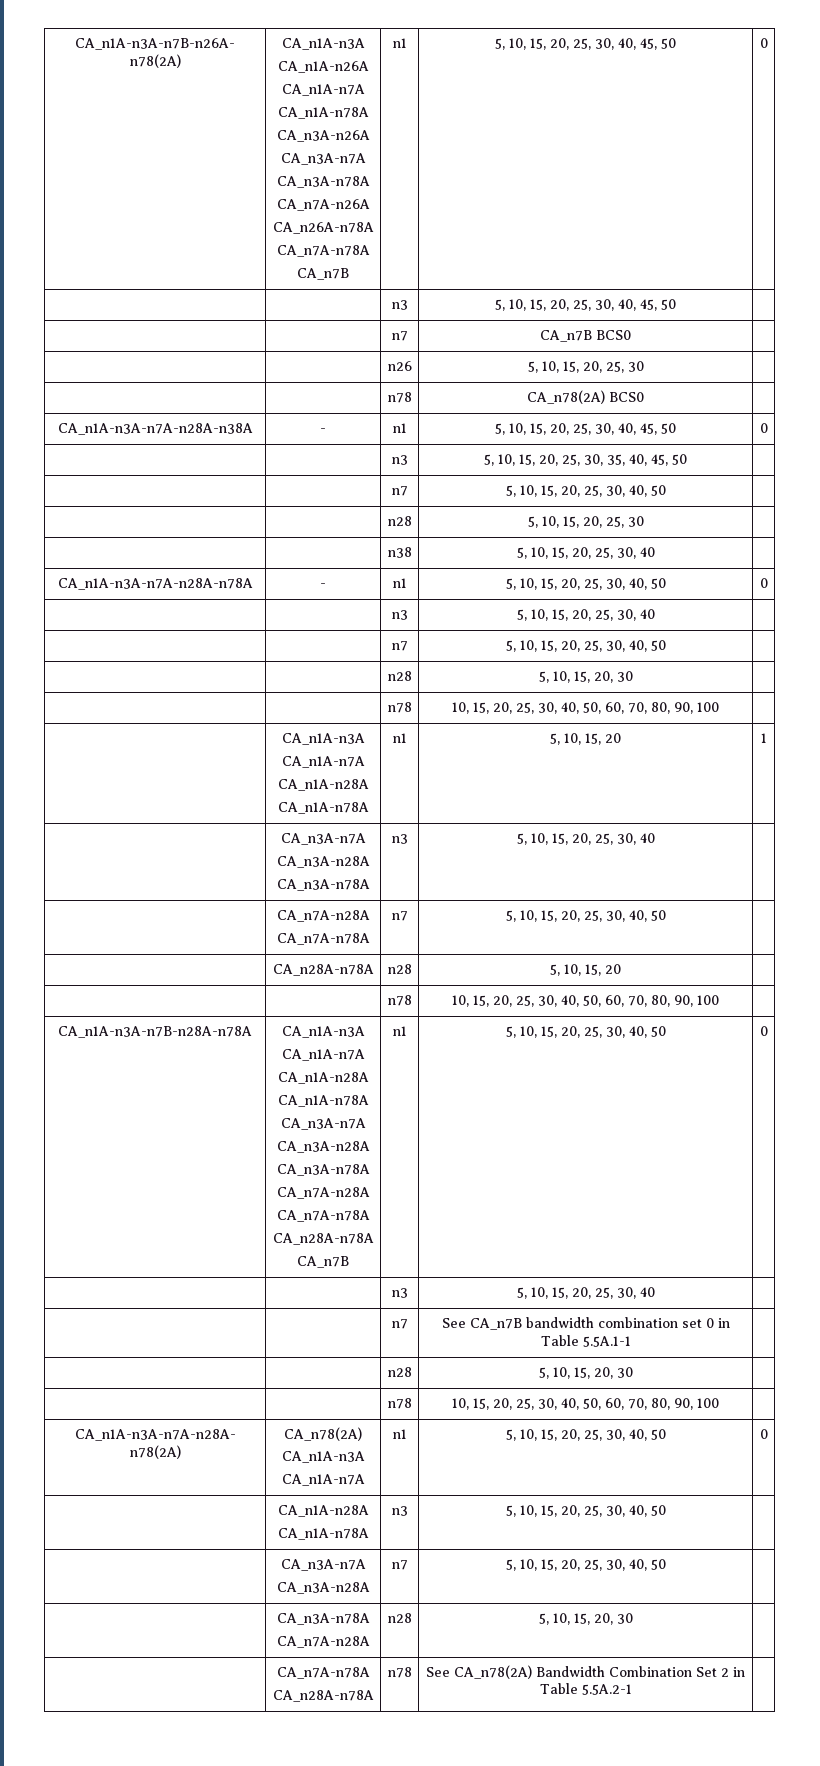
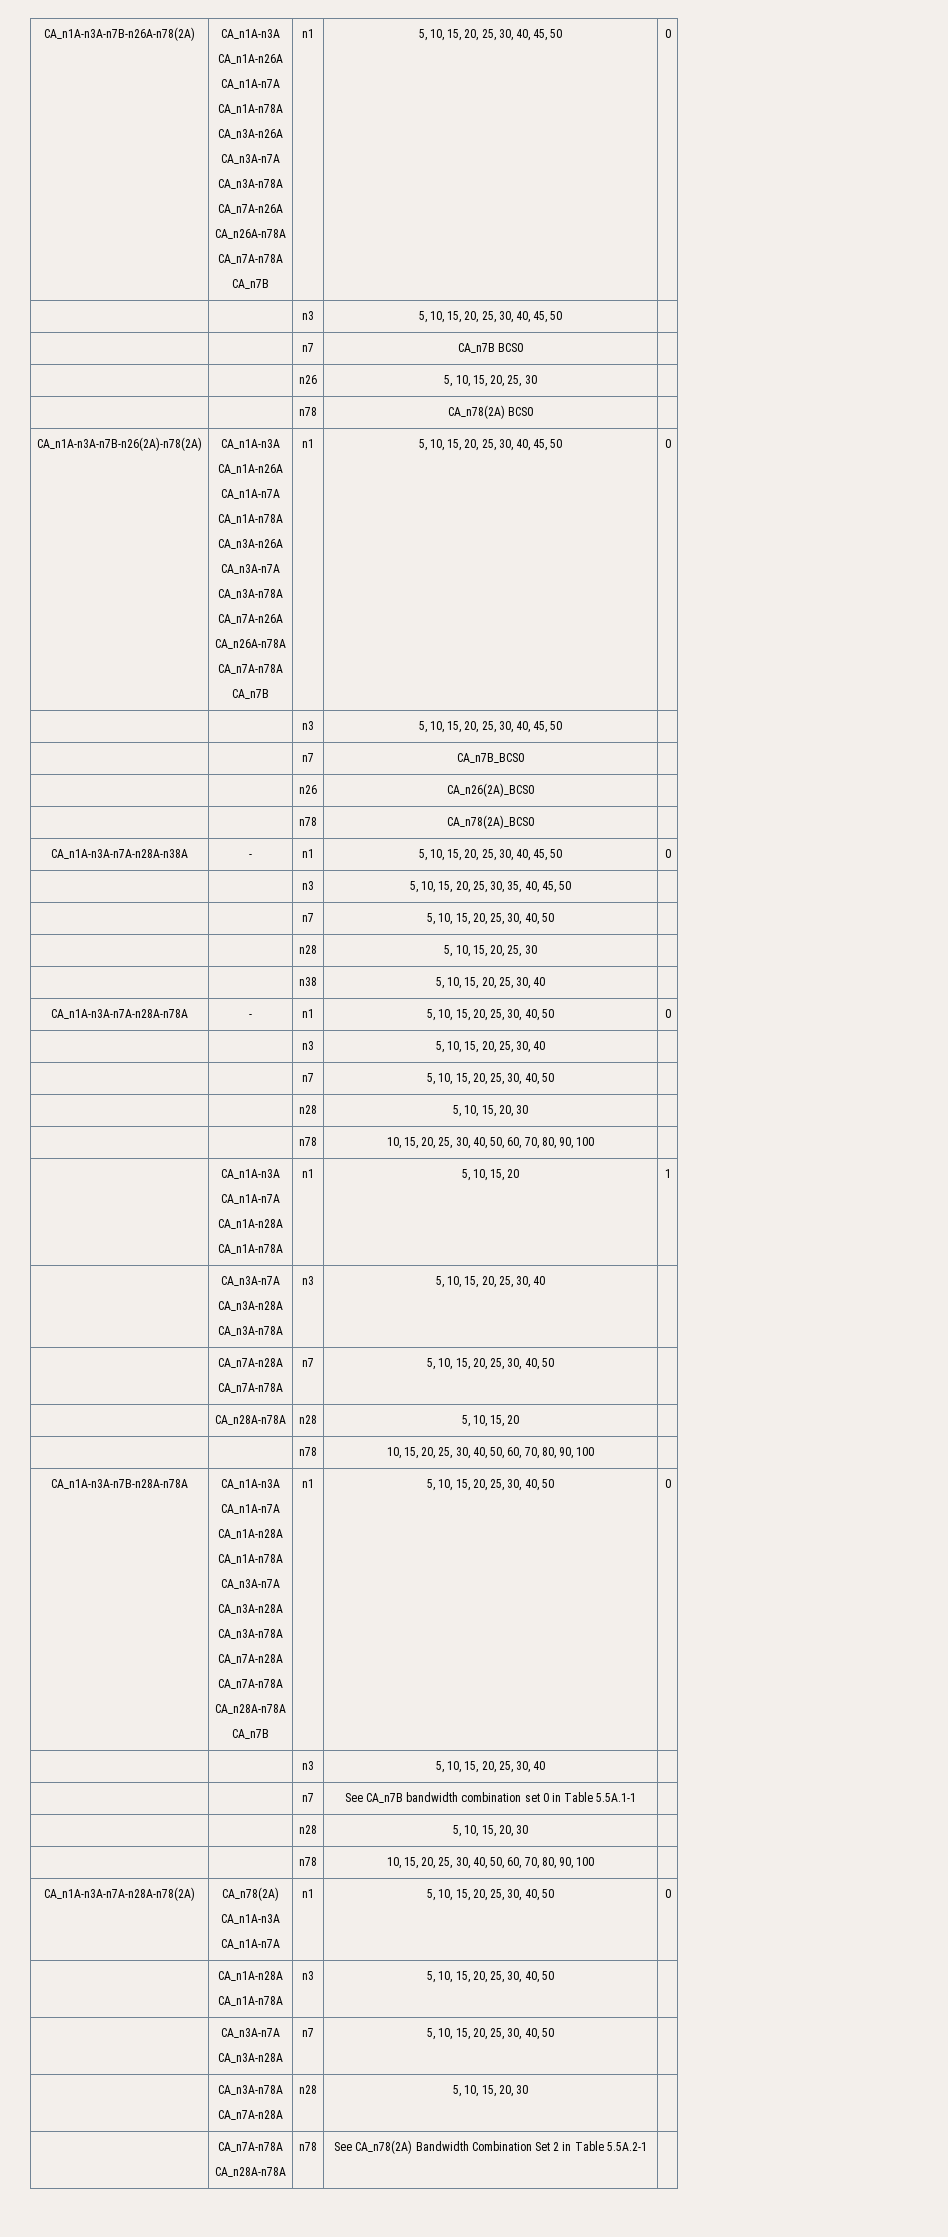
(645, 397) none -> [37,437,202,451] [221,439,280,449] [218,464,283,474] [221,489,280,499] [218,514,283,524] [218,539,283,549] [221,564,280,574] [218,589,283,599] [218,614,283,624] [215,639,286,649] [218,664,283,674] [232,689,269,699] [302,439,314,448] [418,439,563,451] [664,439,671,448] [302,721,314,730] [418,721,563,733] [302,753,314,762] [456,753,524,763] [299,785,317,794] [446,783,534,797] [299,817,317,826] [446,815,534,829] // CA_n1A-n3A-n7B-n26(2A)-n78(2A) | CA_n1A-n3A // CA_n1A-n26A // CA_n1A-n7A // CA_n1A-n78A // CA_n3A-n26A // CA_n3A-n7A // CA_n3A-n78A // CA_n7A-n26A // CA_n26A-n78A // CA_n7A-n78A // CA_n7B | n1 | 5, 10, 15, 20, 25, 30, 40, 45, 50 | 0 // | | n3 | 5, 10, 15, 20, 25, 30, 40, 45, 50 | // | | n7 | CA_n7B_BCS0 | // | | n26 | CA_n26(2A)_BCS0 | // | | n78 | CA_n78(2A)_BCS0 |

